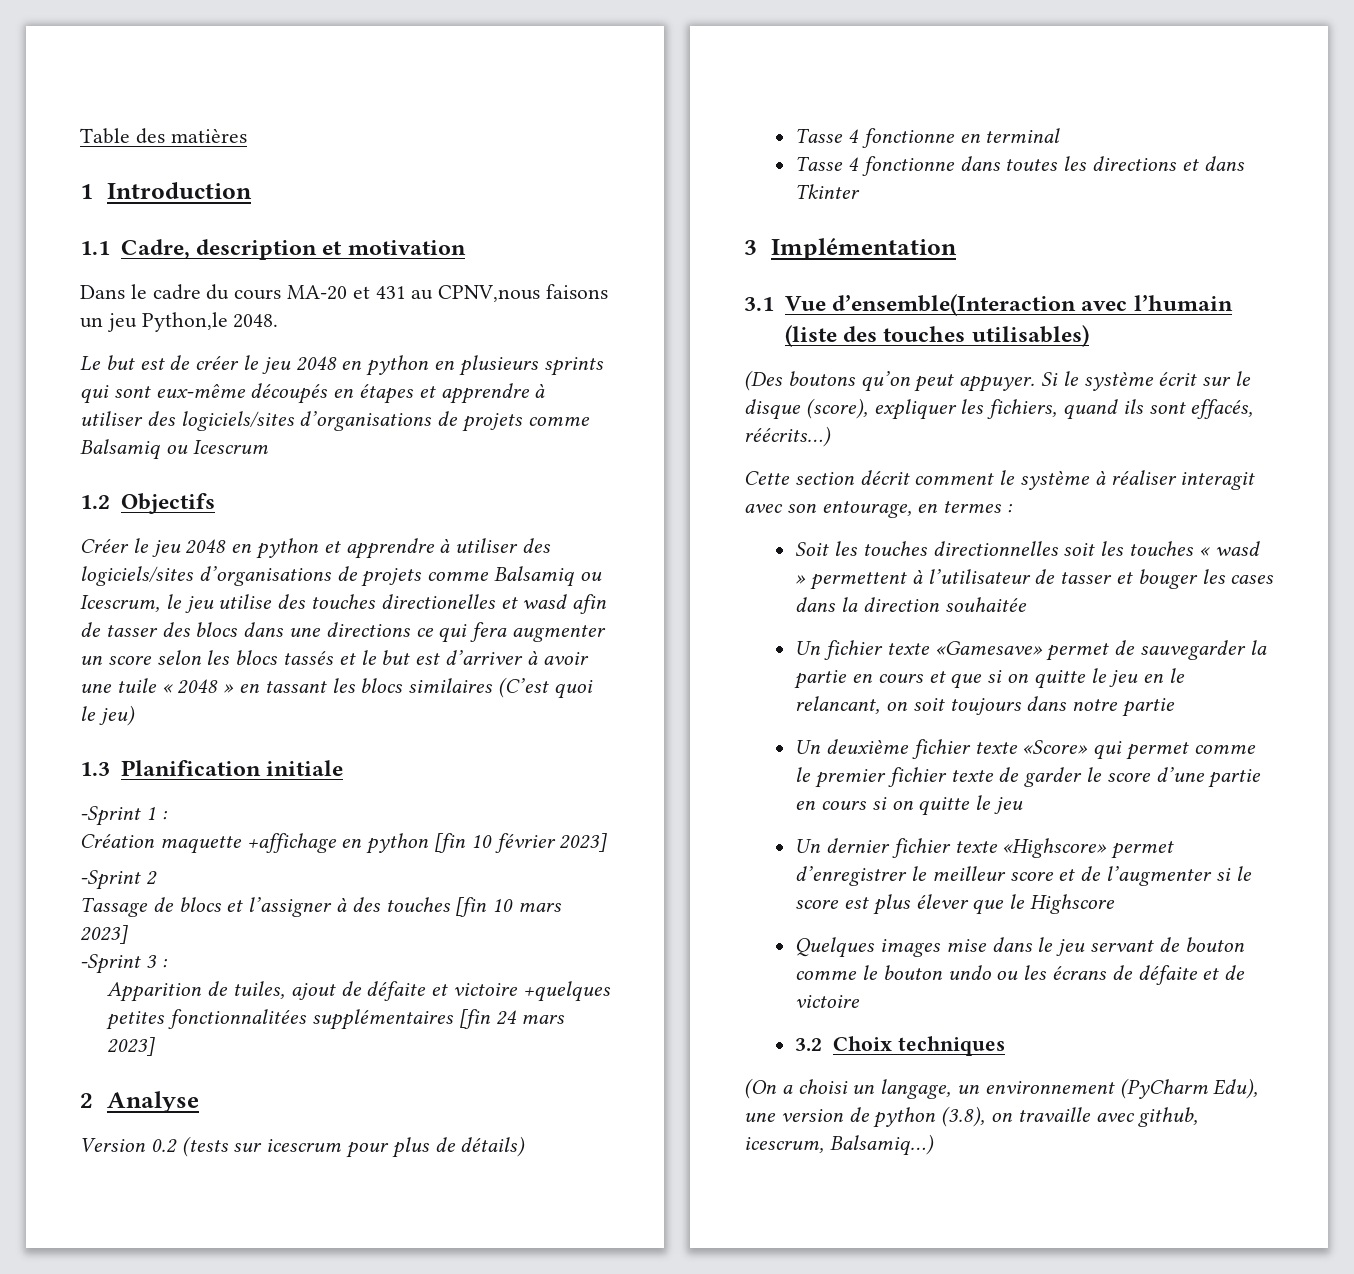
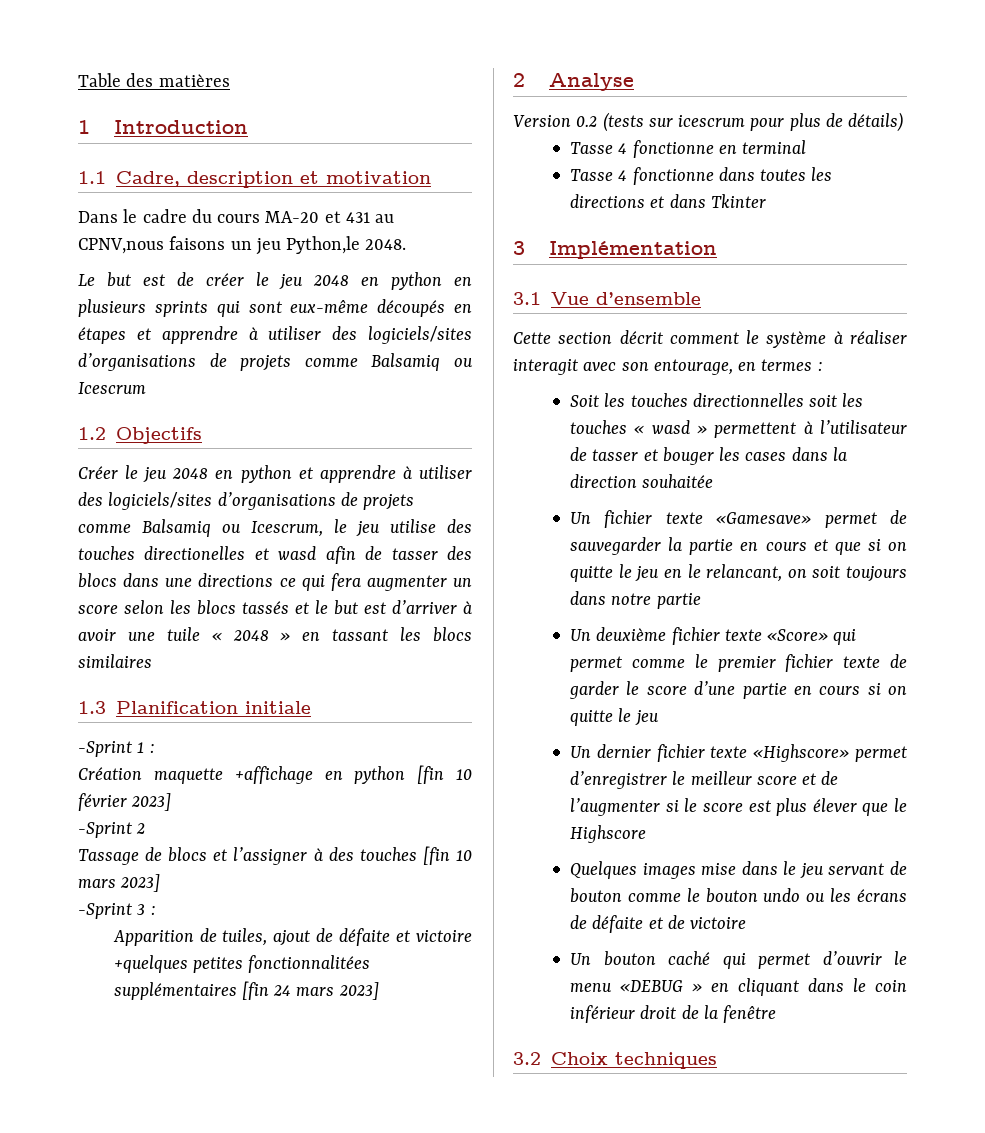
[498,677,593,699] [80,705,135,726] (C’est quoi le jeu) -> (152, 661) none
[832,294,1233,316] [784,325,1089,347] [744,370,1252,392] [744,398,1254,420] [744,426,831,447] d’ensemble(Interaction avec l’humain (liste des touches utilisables) // (Des boutons qu’on peut appuyer. Si le système écrit sur le disque (score), expliquer les fichiers, quand ils sont effacés, réécrits…) -> [595,292,701,305] d’ensemble
[795,1036,1005,1056] [744,1078,1259,1099] [744,1106,1199,1128] [744,1134,934,1156] 3.2 Choix techniques // (On a choisi un langage, un environnement (PyCharm Edu), une version de python (3.8), on travaille avec github, icescrum, Balsamiq…) -> [570,951,907,969] [570,978,907,996] [570,1005,777,1023] [513,1052,717,1069] Un bouton caché qui permet d’ouvrir le menu «DEBUG » en cliquant dans le coin inférieur droit de la fenêtre // 3.2 Choix techniques

